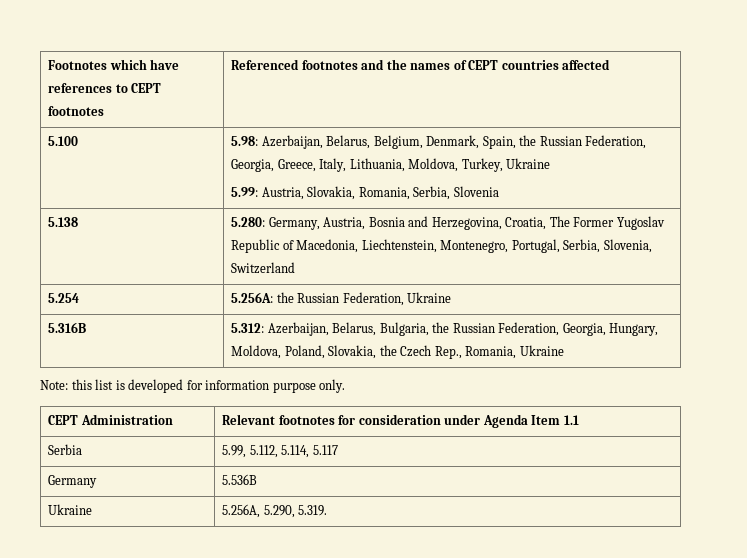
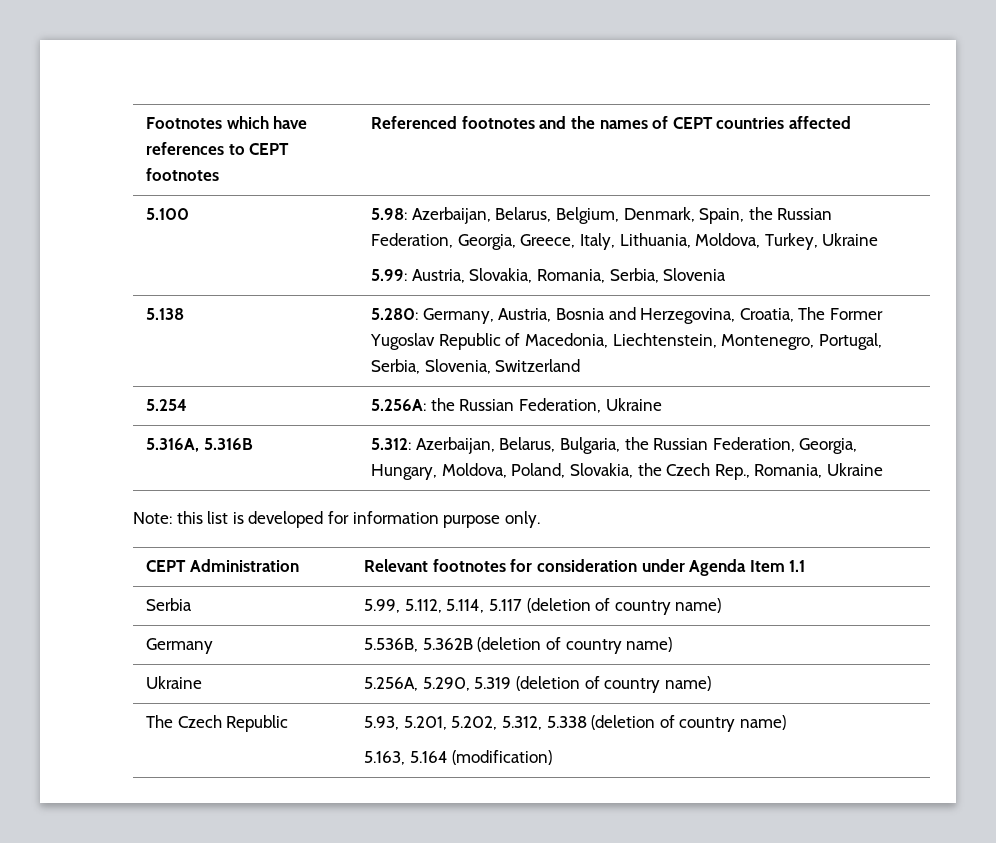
(452, 297) none -> [146,438,200,452] 5.316A,
[48,475,98,488] [222,474,258,485] [48,504,93,515] [222,504,328,518] // Germany | 5.536B // Ukraine | 5.256A, 5.290, 5.319. -> [526,598,722,615] [146,638,214,654] [364,637,673,654] [146,676,203,689] [364,676,711,693] [146,715,289,732] [364,715,786,732] [364,750,553,765] (deletion of country name) // Germany | 5.536B, 5.362B (deletion of country name) // Ukraine | 5.256A, 5.290, 5.319 (deletion of country name) // The Czech Republic | 5.93, 5.201, 5.202, 5.312, 5.338 (deletion of country name) // 5.163, 5.164 (modification)

